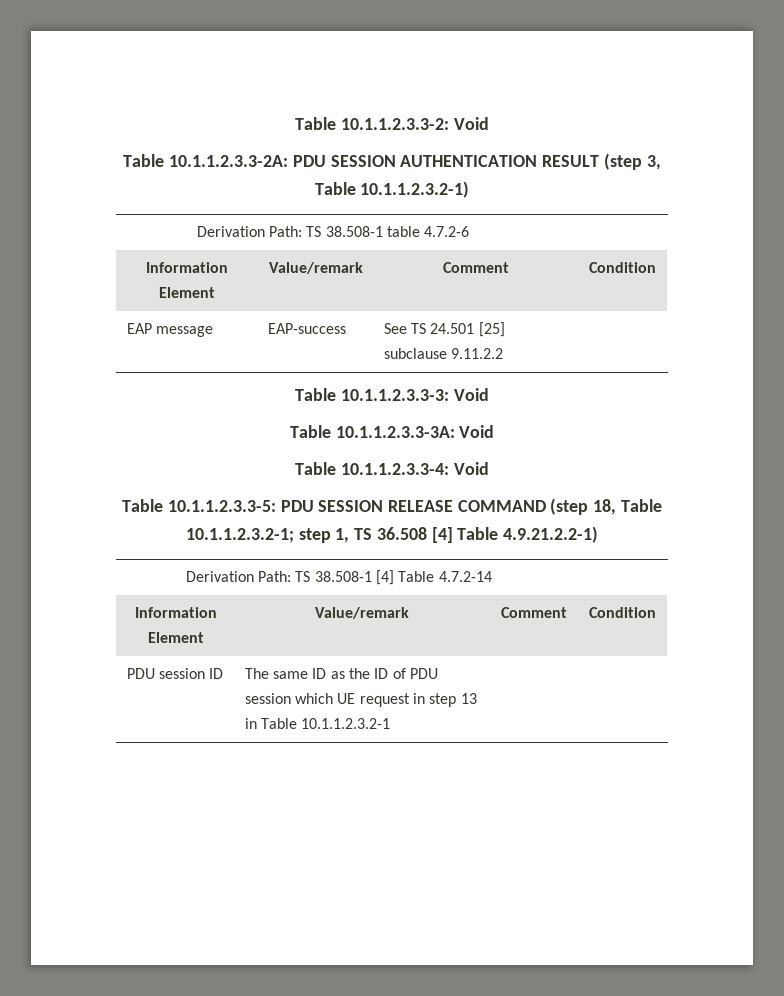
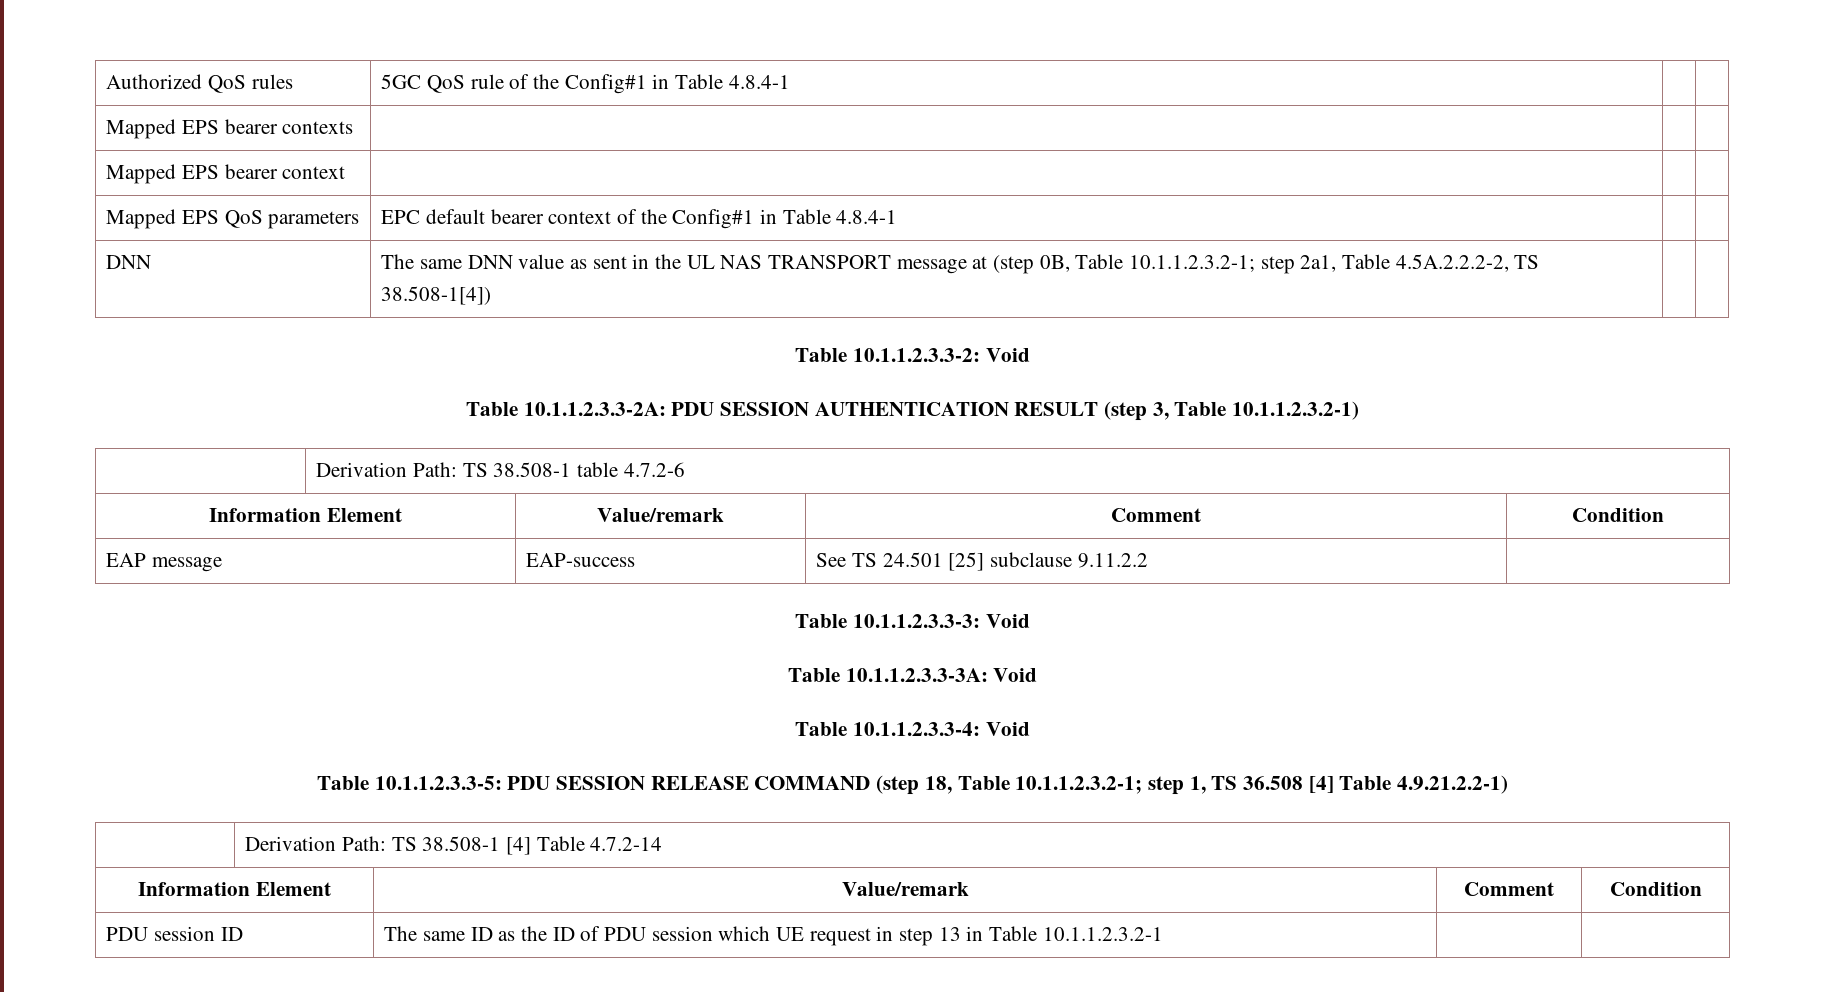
(295, 123) none -> [106,74,293,93] [381,74,790,94] [106,119,354,139] [106,164,346,184] [106,209,360,229] [381,209,898,229] [106,255,152,269] [381,254,1540,274] [381,286,492,305] Authorized QoS rules | 5GC QoS rule of the Config#1 in Table 4.8.4-1 | | // Mapped EPS bearer contexts | | | // Mapped EPS bearer context | | | // Mapped EPS QoS parameters | EPC default bearer context of the Config#1 in Table 4.8.4-1 | | // DNN | The same DNN value as sent in the UL NAS TRANSPORT message at (step 0B, Table 10.1.1.2.3.2-1; step 2a1, Table 4.5A.2.2.2-2, TS 38.508-1[4]) | | //

